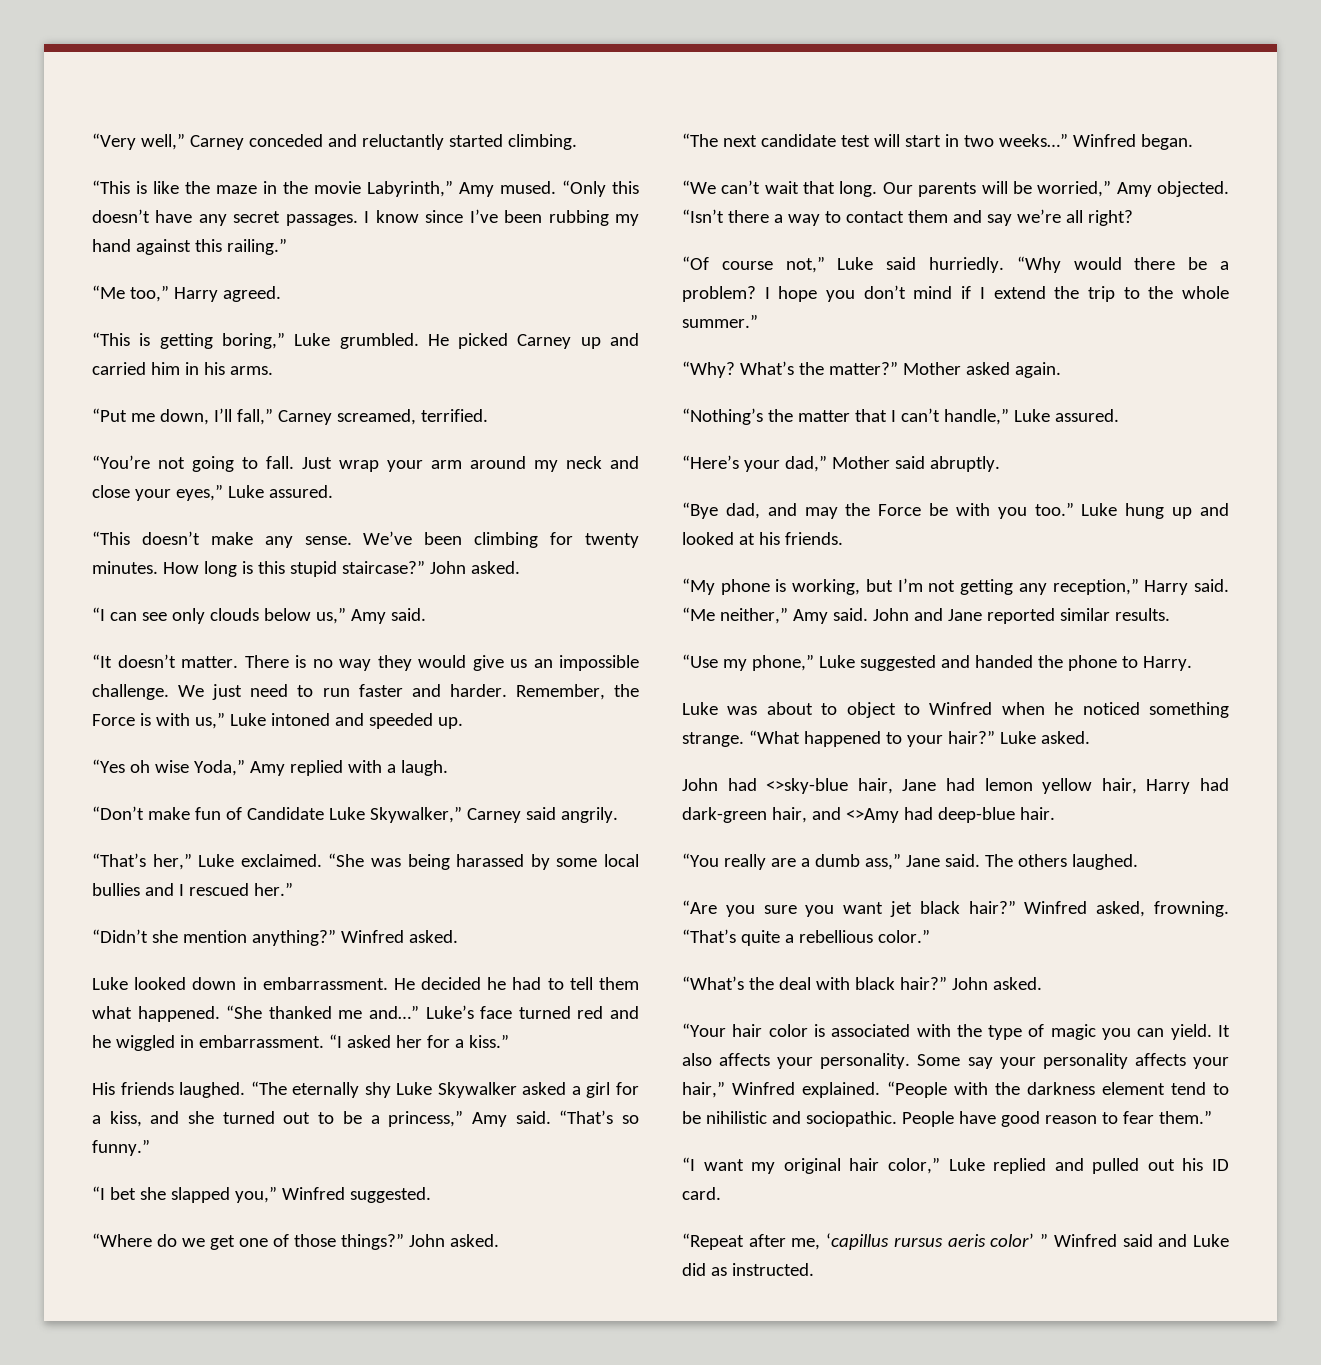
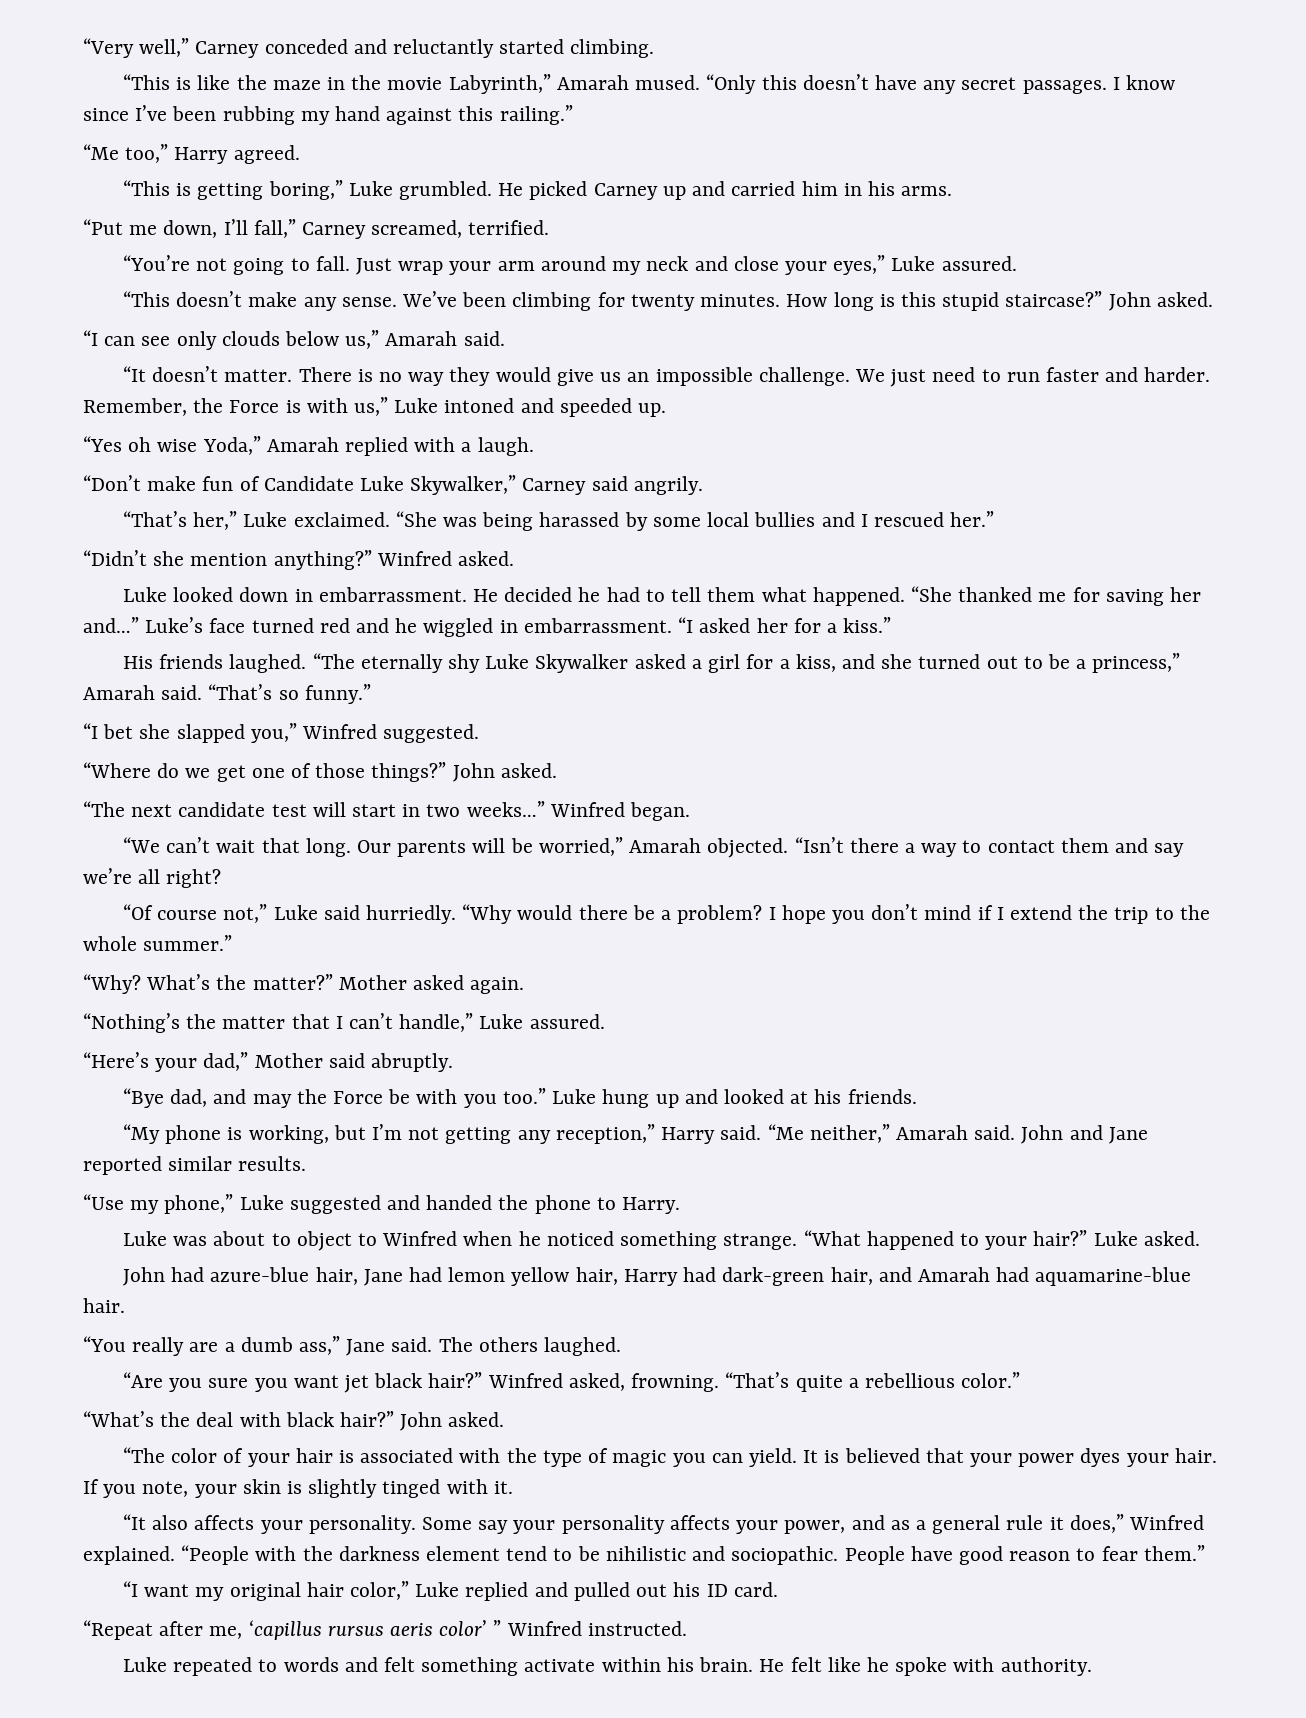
[459,182,494,197] Amy -> [556,75,629,90] Amarah
[350,609,386,624] Amy -> [385,331,458,346] Amarah
[249,761,285,776] Amy -> [266,437,339,452] Amarah
(363, 1014) none -> [1072,587,1201,606] for saving her
[471,1112,507,1127] Amy -> [83,685,155,700] Amarah
[1116,182,1152,197] Amy -> [629,838,702,853] Amarah
[792,609,828,624] Amy -> [895,1125,968,1140] Amarah
[766,778,849,794] <>sky-blue -> [210,1267,310,1282] azure-blue
[845,807,1015,823] <>Amy had deep-blue -> [917,1267,1192,1286] Amarah had aquamarine-blue
[682,1023,808,1037] “Your hair color -> [122,1447,333,1467] “The color of your hair
(1230, 1031) none -> [824,1448,1217,1467] [83,1479,513,1498] [122,1514,146,1530] is believed that your power dyes your hair. If you note, your skin is slightly tinged with it. // “It
[682,1081,725,1098] hair,” -> [784,1514,1124,1534] power, and as a general rule it does,”
[1122,1234,1229,1247] [682,1263,814,1276] said and Luke did as instructed. -> [587,1621,687,1636] [122,1657,1092,1676] instructed. // Luke repeated to words and felt something activate within his brain. He felt like he spoke with authority.

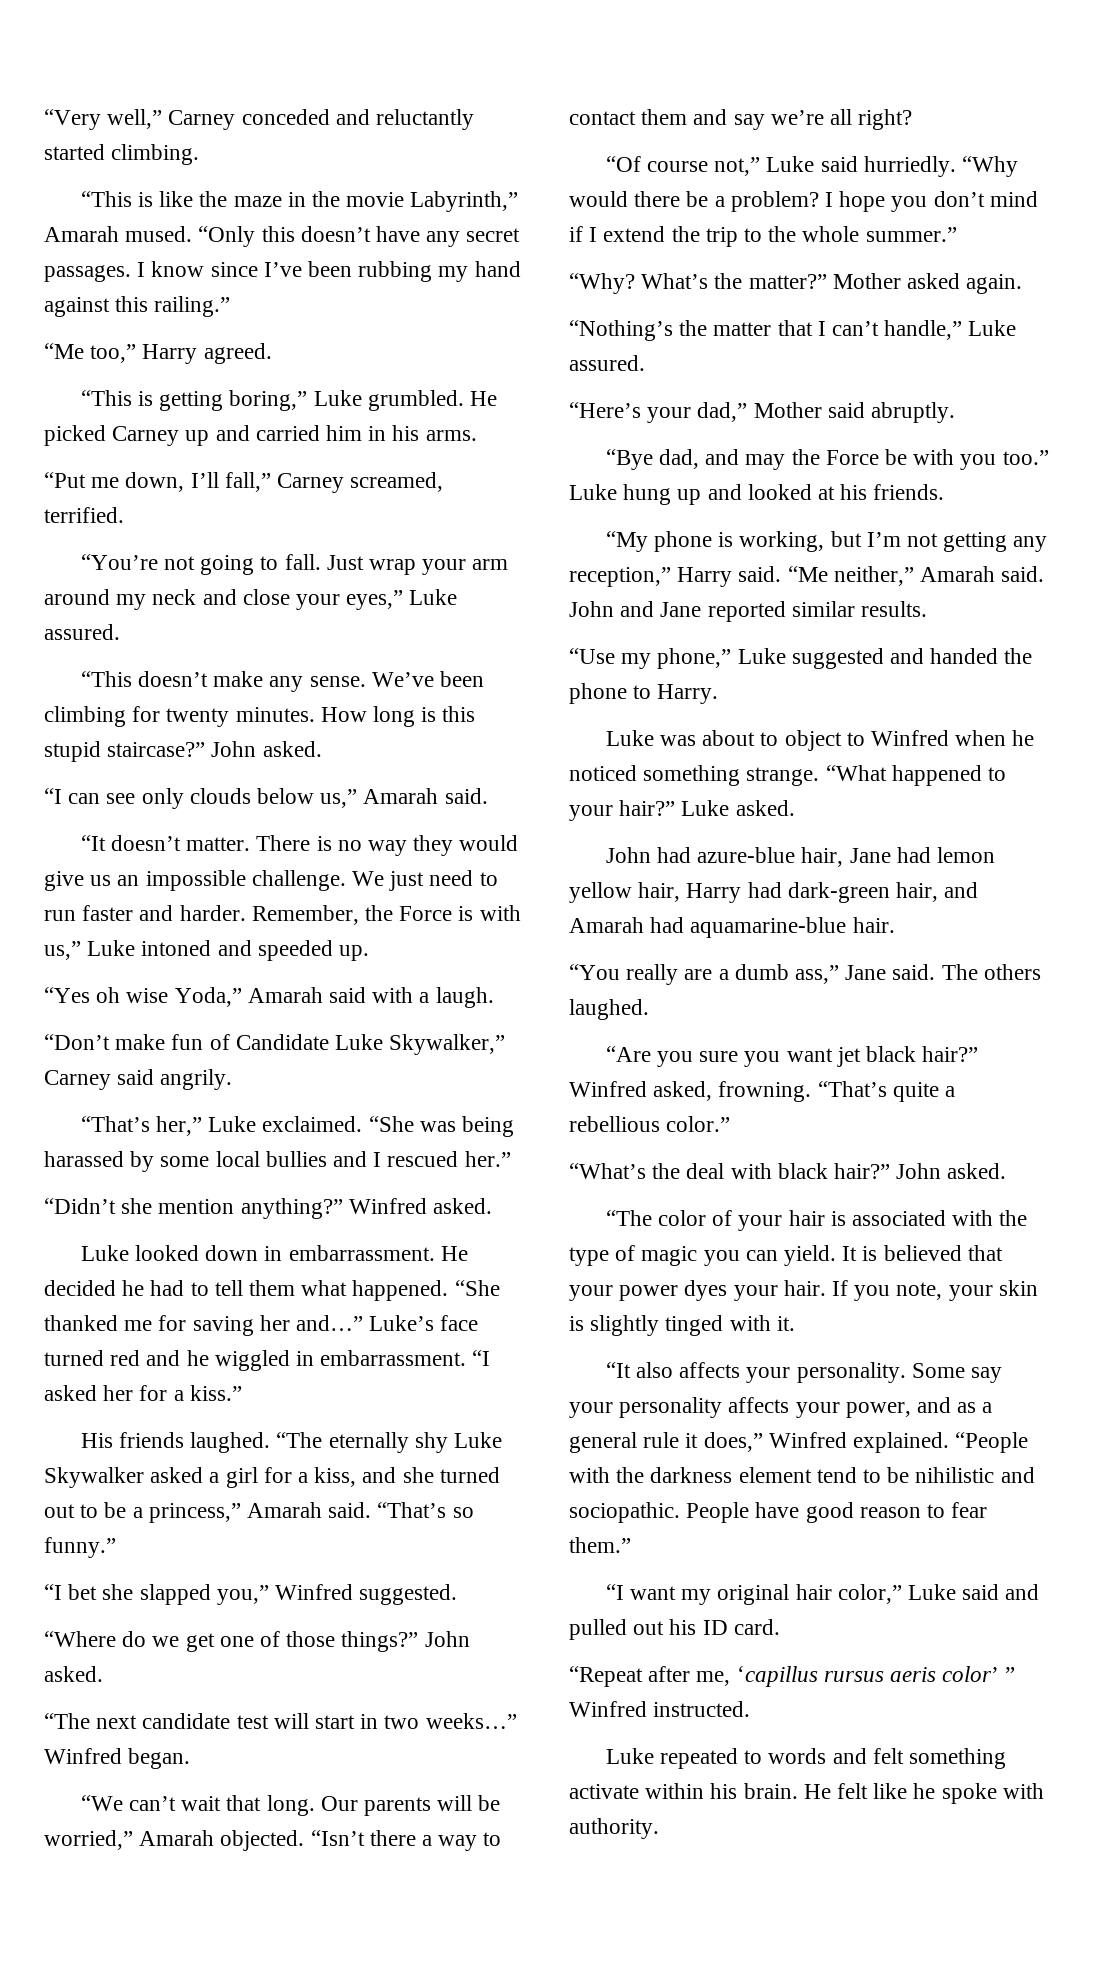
[345,437,409,456] replied -> [329,987,367,1003] said
[465,1582,529,1601] replied -> [962,1584,1000,1600] said

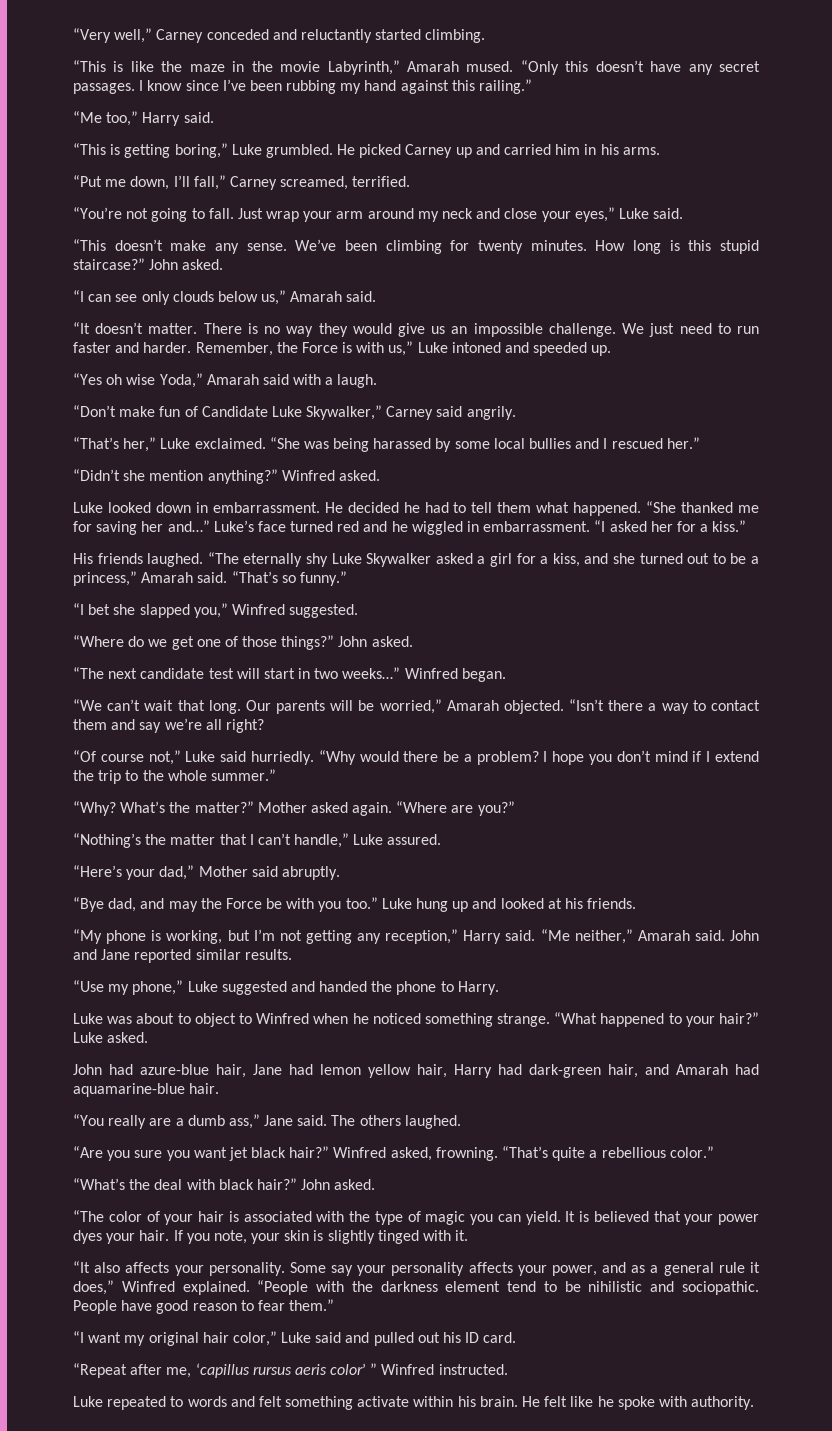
[203,343,272,364] agreed. -> [183,112,214,123] said.
[44,624,120,640] assured. -> [653,208,684,219] said.
(1023, 284) none -> [396,801,515,816] “Where are you?”

